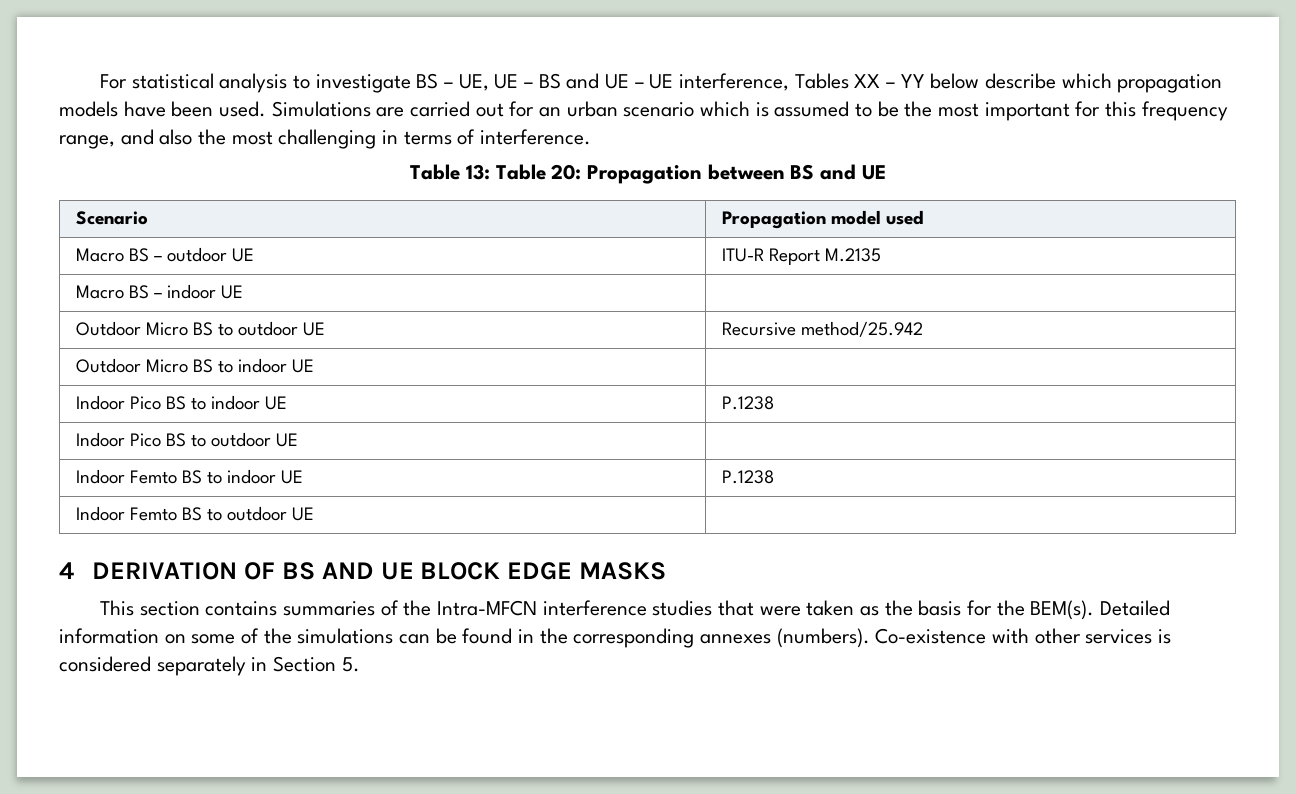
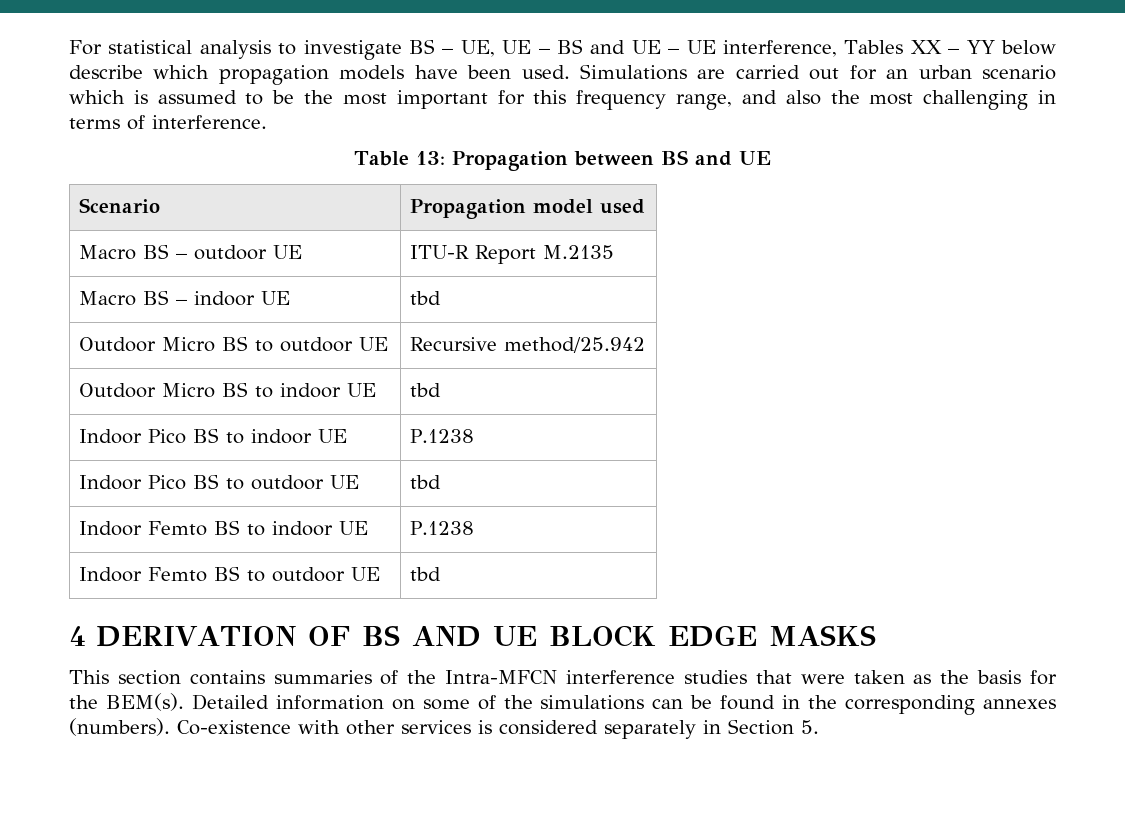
[495,164,582,180] Table 20: -> (445, 158) none
(244, 292) none -> [410,291,442,305] tbd
(315, 366) none -> [410,383,442,397] tbd
(299, 440) none -> [410,475,442,489] tbd
(315, 514) none -> [410,567,442,581] tbd

